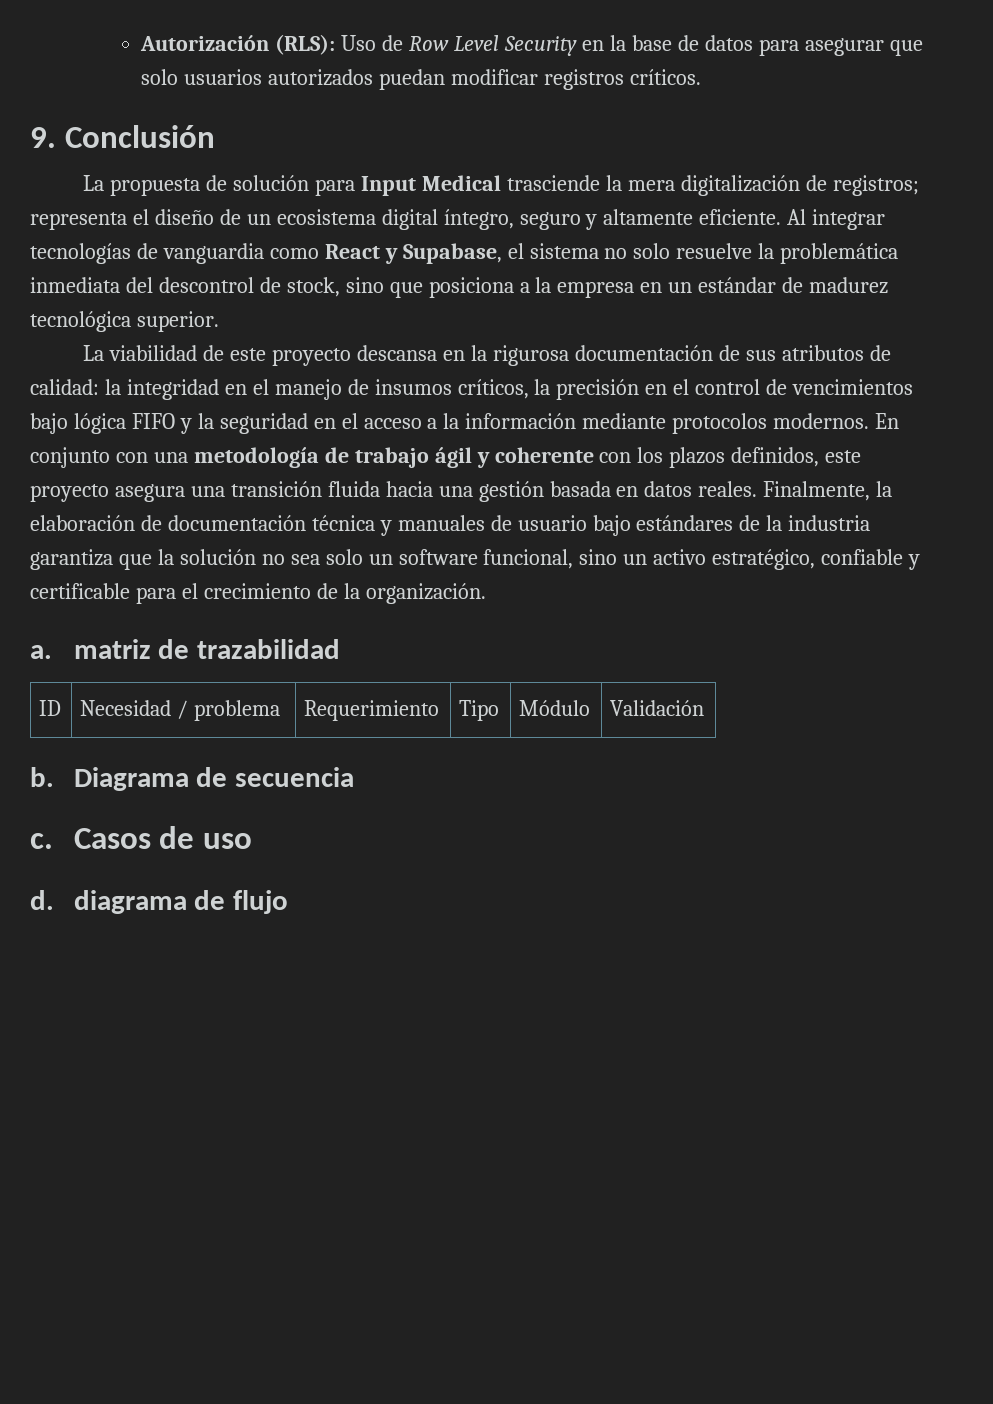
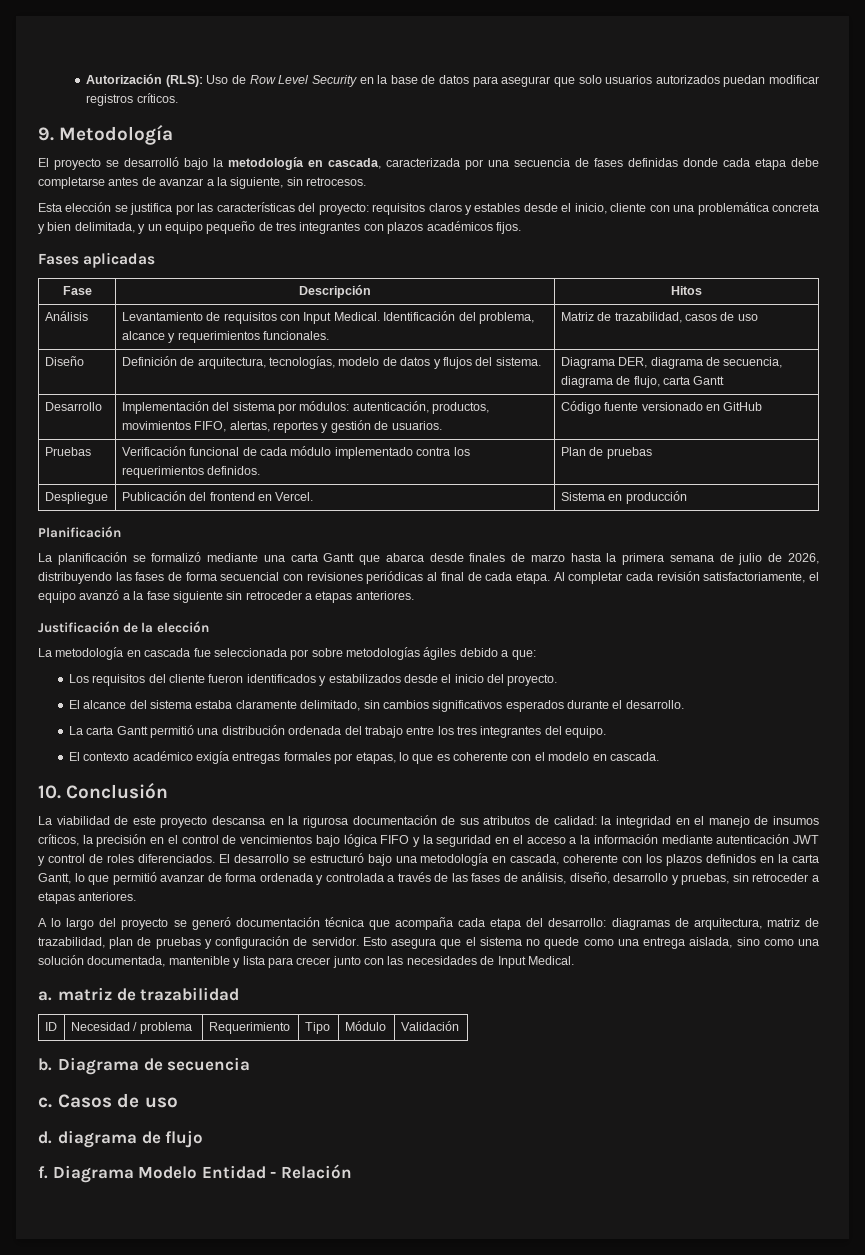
[64,125,215,148] [83,175,919,196] [30,209,886,230] [30,243,899,264] [30,277,889,298] [30,311,219,332] Conclusión // La propuesta de solución para Input Medical trasciende la mera digitalización de registros; representa el diseño de un ecosistema digital íntegro, seguro y altamente eficiente. Al integrar tecnologías de vanguardia como React y Supabase, el sistema no solo resuelve la problemática inmediata del descontrol de stock, sino que posiciona a la empresa en un estándar de madurez tecnológica superior. -> [59,125,174,145] [38,157,819,170] [38,177,366,189] [38,202,820,215] [38,221,521,234] [38,252,156,268] [62,286,92,295] [299,285,371,298] [671,286,702,295] [44,311,88,321] [121,311,534,324] [121,331,330,343] [560,312,758,323] [44,356,84,366] [121,356,541,369] [560,357,783,369] [560,376,725,388] [44,402,102,411] [121,401,490,414] [121,420,442,433] [560,401,763,414] [44,447,91,456] [121,446,470,459] [121,466,261,478] [560,447,652,459] [44,492,108,504] [121,491,314,501] [560,491,687,504] [38,526,121,538] [38,552,820,565] [38,571,820,584] [38,590,414,603] [38,621,209,633] [38,647,536,660] [68,674,558,686] [68,700,684,712] [68,725,607,738] [68,751,659,764] [38,783,169,799] Metodología // El proyecto se desarrolló bajo la metodología en cascada, caracterizada por una secuencia de fases definidas donde cada etapa debe completarse antes de avanzar a la siguiente, sin retrocesos. // Esta elección se justifica por las características del proyecto: requisitos claros y estables desde el inicio, cliente con una problemática concreta y bien delimitada, y un equipo pequeño de tres integrantes con plazos académicos fijos. // Fases aplicadas // Fase | Descripción | Hitos // Análisis | Levantamiento de requisitos con Input Medical. Identificación del problema, alcance y requerimientos funcionales. | Matriz de trazabilidad, casos de uso // Diseño | Definición de arquitectura, tecnologías, modelo de datos y flujos del sistema. | Diagrama DER, diagrama de secuencia, diagrama de flujo, carta Gantt // Desarrollo | Implementación del sistema por módulos: autenticación, productos, movimientos FIFO, alertas, reportes y gestión de usuarios. | Código fuente versionado en GitHub // Pruebas | Verificación funcional de cada módulo implementado contra los requerimientos definidos. | Plan de pruebas // Despliegue | Publicación del frontend en Vercel. | Sistema en producción // Planificación // La planificación se formalizó mediante una carta Gantt que abarca desde finales de marzo hasta la primera semana de julio de 2026, distribuyendo las fases de forma secuencial con revisiones periódicas al final de cada etapa. Al completar cada revisión satisfactoriamente, el equipo avanzó a la fase siguiente sin retroceder a etapas anteriores. // Justificación de la elección // La metodología en cascada fue seleccionada por sobre metodologías ágiles debido a que: // Los requisitos del cliente fueron identificados y estabilizados desde el inicio del proyecto. // El alcance del sistema estaba claramente delimitado, sin cambios significativos esperados durante el desarrollo. // La carta Gantt permitió una distribución ordenada del trabajo entre los tres integrantes del equipo. // El contexto académico exigía entregas formales por etapas, lo que es coherente con el modelo en cascada. // 10. Conclusión
[672,413,900,434] [30,447,862,468] [30,481,893,502] [30,515,871,536] [30,549,921,570] [30,583,486,604] protocolos modernos. En conjunto con una metodología de trabajo ágil y coherente con los plazos definidos, este proyecto asegura una transición fluida hacia una gestión basada en datos reales. Finalmente, la elaboración de documentación técnica y manuales de usuario bajo estándares de la industria garantiza que la solución no sea solo un software funcional, sino un activo estratégico, confiable y certificable para el crecimiento de la organización. -> [716,834,820,844] [38,853,820,866] [38,872,819,885] [38,892,137,904] [38,917,819,930] [38,936,819,949] [38,955,574,968] autenticación JWT y control de roles diferenciados. El desarrollo se estructuró bajo una metodología en cascada, coherente con los plazos definidos en la carta Gantt, lo que permitió avanzar de forma ordenada y controlada a través de las fases de análisis, diseño, desarrollo y pruebas, sin retroceder a etapas anteriores. // A lo largo del proyecto se generó documentación técnica que acompaña cada etapa del desarrollo: diagramas de arquitectura, matriz de trazabilidad, plan de pruebas y configuración de servidor. Esto asegura que el sistema no quede como una entrega aislada, sino como una solución documentada, mantenible y lista para crecer junto con las necesidades de Input Medical.
(289, 902) none -> [38,1164,352,1183] // f. Diagrama Modelo Entidad - Relación

